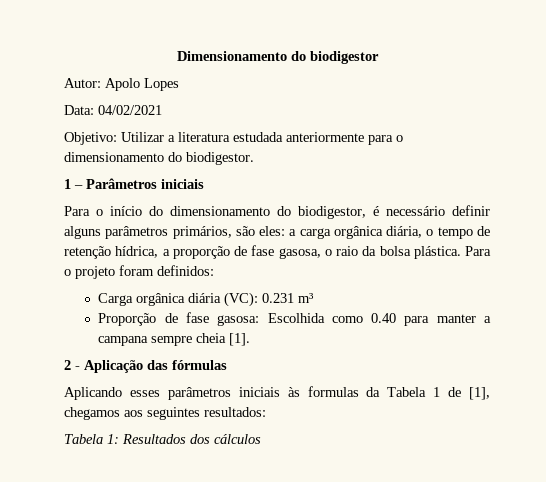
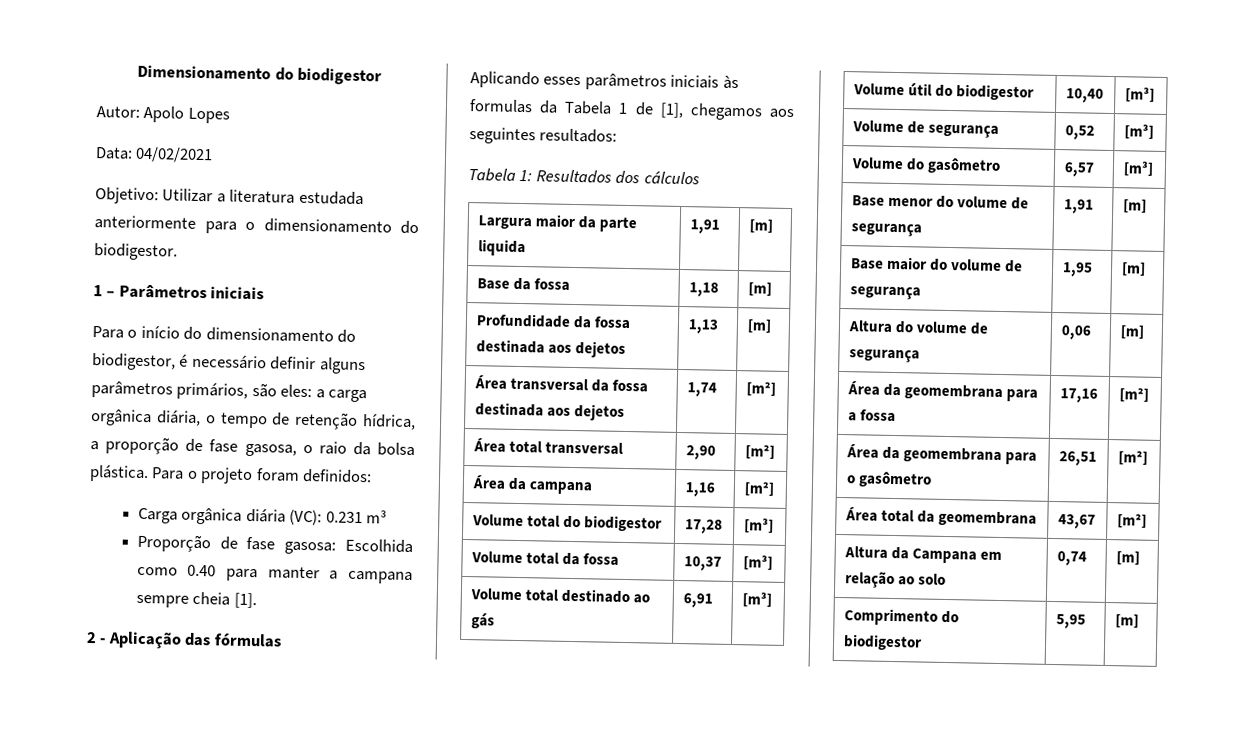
(261, 439) none -> [477,214,637,233] [477,239,526,257] [689,219,720,234] [748,219,773,234] [476,277,570,291] [688,282,719,297] [747,282,772,297] [475,313,631,330] [475,339,626,358] [687,319,719,334] [746,319,772,334] [473,375,648,393] [474,402,625,421] [686,382,717,397] [745,381,776,397] [472,438,624,455] [685,445,716,460] [744,444,775,460] [471,475,592,495] [684,482,715,497] [743,481,775,497] [471,514,662,532] [684,519,723,534] [743,518,774,534] [470,551,619,566] [683,556,722,571] [742,555,773,571] [469,588,650,604] [470,613,495,629] [682,593,713,608] [741,592,772,608] [852,83,1034,101] [1065,88,1104,103] [1124,87,1155,103] [851,120,999,138] [1064,125,1095,140] [1123,124,1154,140] [850,157,1001,174] [1063,162,1095,177] [1122,161,1154,177] [851,195,1029,210] [850,223,922,237] [1063,199,1094,214] [1122,199,1147,214] [850,256,1023,273] [849,286,921,300] [1061,262,1093,277] [1120,262,1146,277] [847,320,989,335] [848,349,920,363] [1060,325,1091,340] [1119,325,1145,340] [846,381,1038,402] [847,409,896,423] [1059,388,1098,403] [1118,387,1149,403] [845,444,1037,465] [846,471,932,488] [1058,451,1097,466] [1117,450,1148,466] [844,507,1037,527] [1057,514,1096,529] [1116,513,1147,529] [843,546,1002,564] [844,571,946,589] [1056,551,1087,566] [1115,551,1140,566] [843,608,959,626] [842,634,922,651] [1055,614,1086,629] [1114,614,1139,629] // Largura maior da parte liquida | 1,91 | [m] // Base da fossa | 1,18 | [m] // Profundidade da fossa destinada aos dejetos | 1,13 | [m] // Área transversal da fossa destinada aos dejetos | 1,74 | [m²] // Área total transversal | 2,90 | [m²] // Área da campana | 1,16 | [m²] // Volume total do biodigestor | 17,28 | [m³] // Volume total da fossa | 10,37 | [m³] // Volume total destinado ao gás | 6,91 | [m³] // Volume útil do biodigestor | 10,40 | [m³] // Volume de segurança | 0,52 | [m³] // Volume do gasômetro | 6,57 | [m³] // Base menor do volume de segurança | 1,91 | [m] // Base maior do volume de segurança | 1,95 | [m] // Altura do volume de segurança | 0,06 | [m] // Área da geomembrana para a fossa | 17,16 | [m²] // Área da geomembrana para o gasômetro | 26,51 | [m²] // Área total da geomembrana | 43,67 | [m²] // Altura da Campana em relação ao solo | 0,74 | [m] // Comprimento do biodigestor | 5,95 | [m]

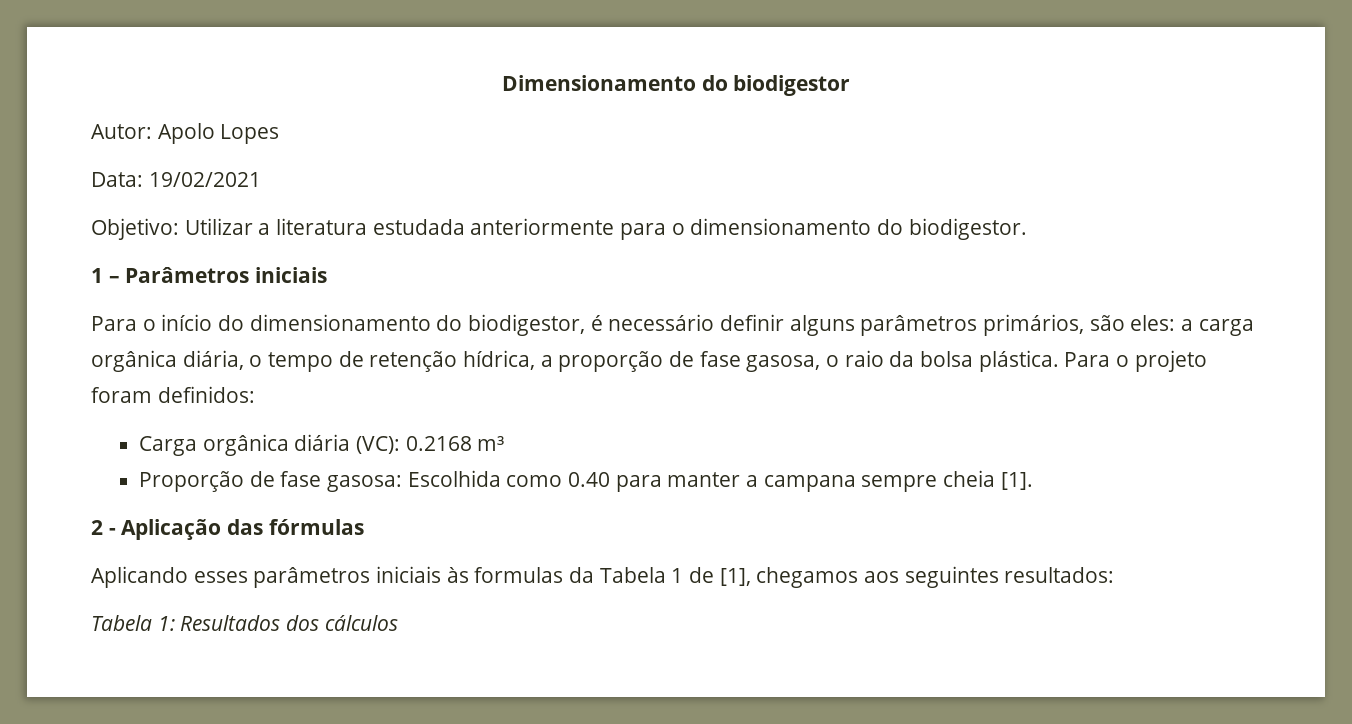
[135,146,214,164] 04/02/2021 -> [148,172,261,187] 19/02/2021
[325,511,363,524] 0.231 -> [405,436,472,451] 0.2168
[477,214,637,233] [477,239,526,257] [689,219,720,234] [748,219,773,234] [476,277,570,291] [688,282,719,297] [747,282,772,297] [475,313,631,330] [475,339,626,358] [687,319,719,334] [746,319,772,334] [473,375,648,393] [474,402,625,421] [686,382,717,397] [745,381,776,397] [472,438,624,455] [685,445,716,460] [744,444,775,460] [471,475,592,495] [684,482,715,497] [743,481,775,497] [471,514,662,532] [684,519,723,534] [743,518,774,534] [470,551,619,566] [683,556,722,571] [742,555,773,571] [469,588,650,604] [470,613,495,629] [682,593,713,608] [741,592,772,608] [852,83,1034,101] [1065,88,1104,103] [1124,87,1155,103] [851,120,999,138] [1064,125,1095,140] [1123,124,1154,140] [850,157,1001,174] [1063,162,1095,177] [1122,161,1154,177] [851,195,1029,210] [850,223,922,237] [1063,199,1094,214] [1122,199,1147,214] [850,256,1023,273] [849,286,921,300] [1061,262,1093,277] [1120,262,1146,277] [847,320,989,335] [848,349,920,363] [1060,325,1091,340] [1119,325,1145,340] [846,381,1038,402] [847,409,896,423] [1059,388,1098,403] [1118,387,1149,403] [845,444,1037,465] [846,471,932,488] [1058,451,1097,466] [1117,450,1148,466] [844,507,1037,527] [1057,514,1096,529] [1116,513,1147,529] [843,546,1002,564] [844,571,946,589] [1056,551,1087,566] [1115,551,1140,566] [843,608,959,626] [842,634,922,651] [1055,614,1086,629] [1114,614,1139,629] // Largura maior da parte liquida | 1,91 | [m] // Base da fossa | 1,18 | [m] // Profundidade da fossa destinada aos dejetos | 1,13 | [m] // Área transversal da fossa destinada aos dejetos | 1,74 | [m²] // Área total transversal | 2,90 | [m²] // Área da campana | 1,16 | [m²] // Volume total do biodigestor | 17,28 | [m³] // Volume total da fossa | 10,37 | [m³] // Volume total destinado ao gás | 6,91 | [m³] // Volume útil do biodigestor | 10,40 | [m³] // Volume de segurança | 0,52 | [m³] // Volume do gasômetro | 6,57 | [m³] // Base menor do volume de segurança | 1,91 | [m] // Base maior do volume de segurança | 1,95 | [m] // Altura do volume de segurança | 0,06 | [m] // Área da geomembrana para a fossa | 17,16 | [m²] // Área da geomembrana para o gasômetro | 26,51 | [m²] // Área total da geomembrana | 43,67 | [m²] // Altura da Campana em relação ao solo | 0,74 | [m] // Comprimento do biodigestor | 5,95 | [m] -> (398, 623) none

